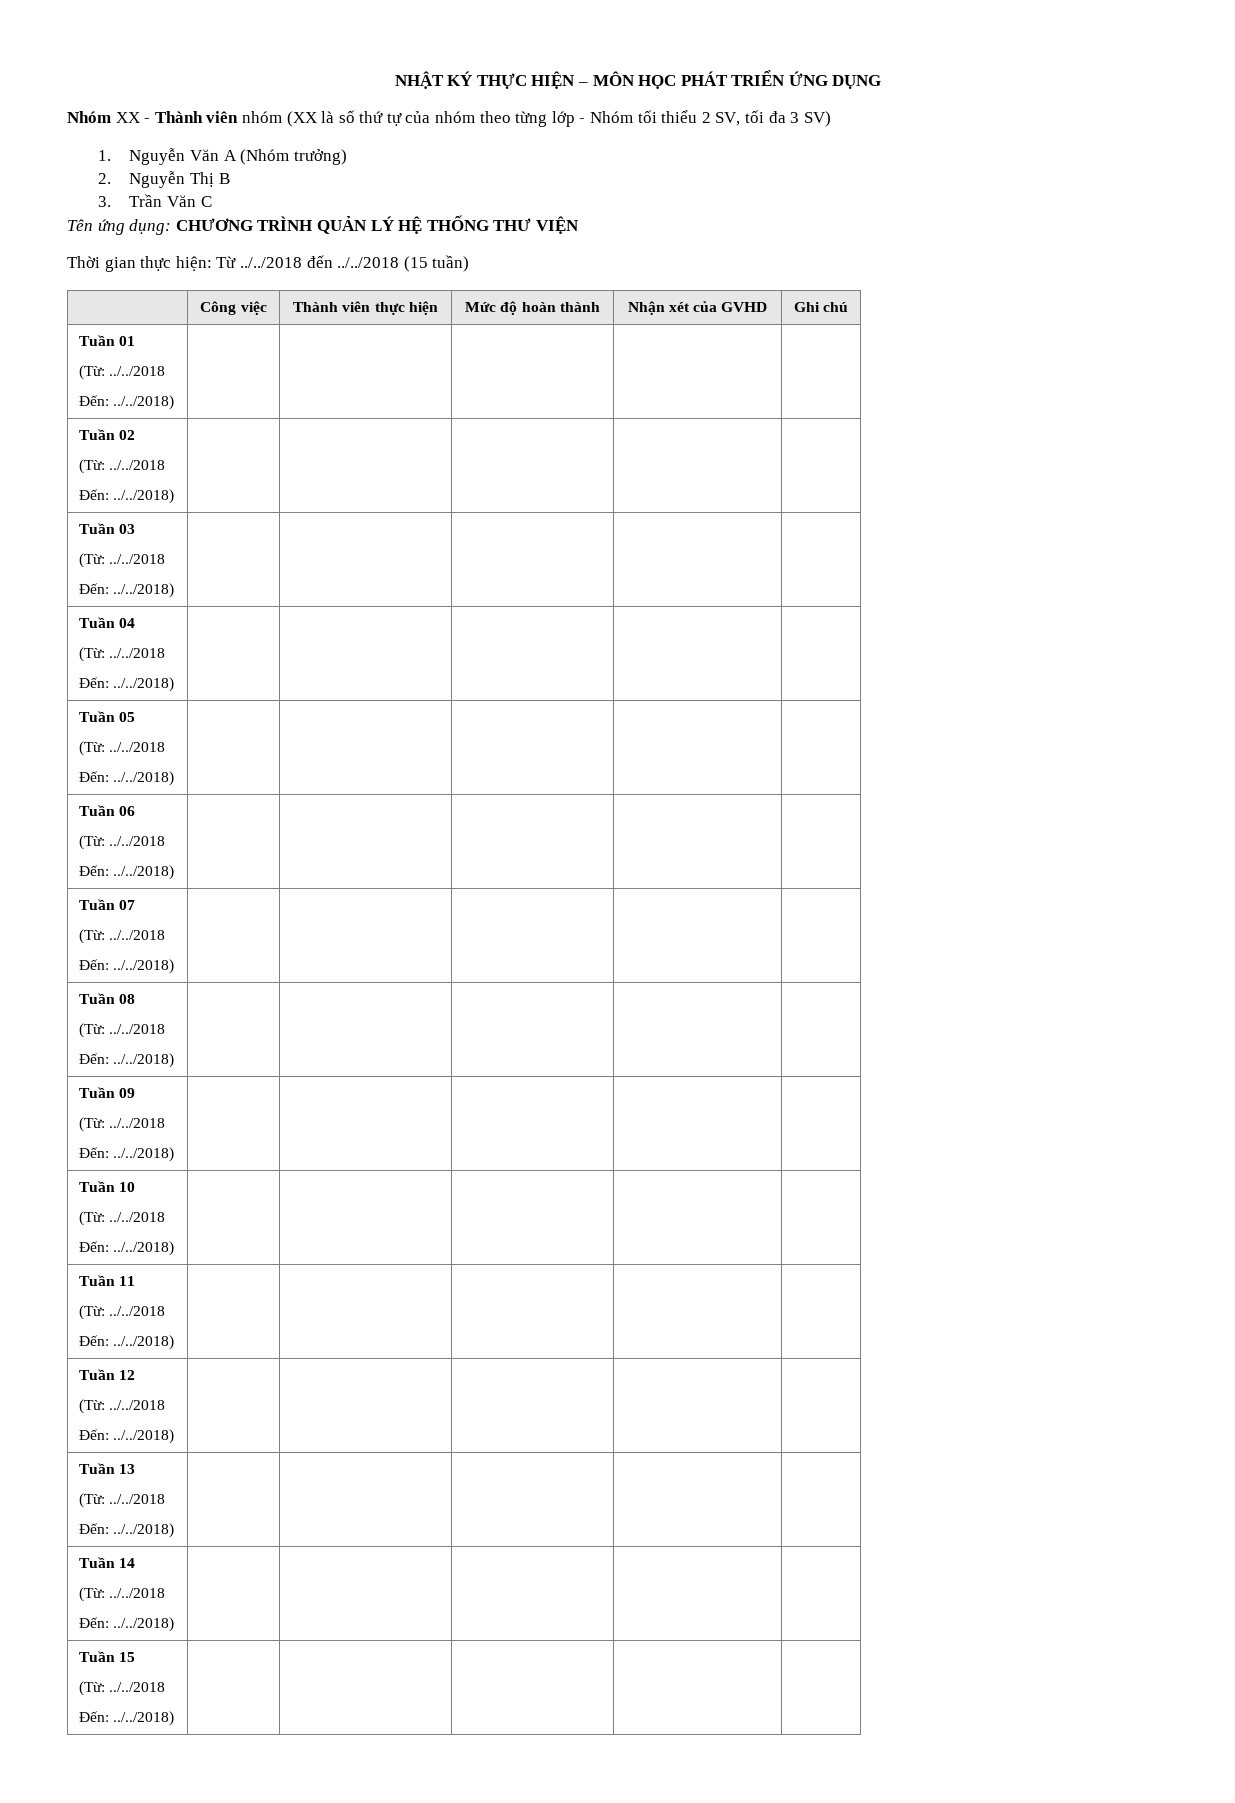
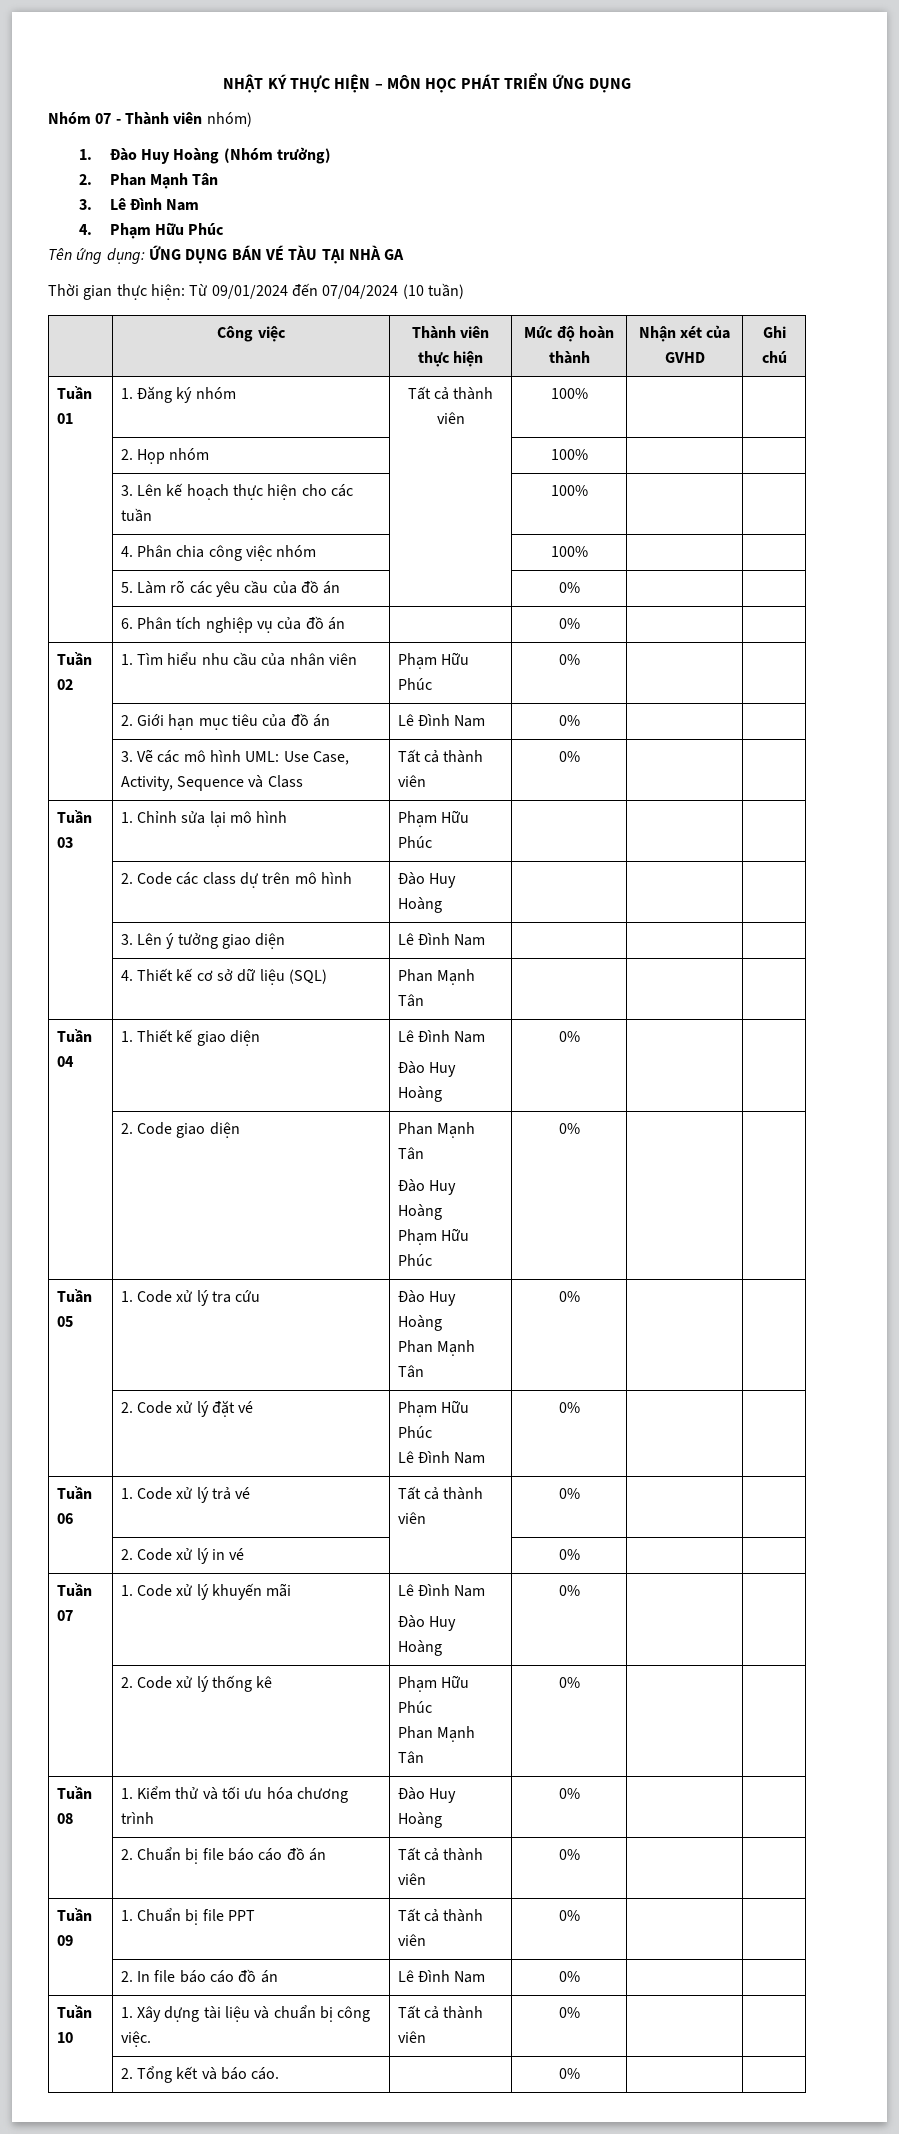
[115,112,140,123] XX -> [95,113,112,124] 07
[241,110,831,127] [98,148,347,165] [98,171,230,188] [98,194,212,207] [67,215,579,235] nhóm (XX là số thứ tự của nhóm theo từng lớp - Nhóm tối thiểu 2 SV, tối đa 3 SV) // 1. Nguyễn Văn A (Nhóm trưởng) // 2. Nguyễn Thị B // 3. Trần Văn C // Tên ứng dụng: CHƯƠNG TRÌNH QUẢN LÝ HỆ THỐNG THƯ VIỆN -> [206,112,252,127] [78,147,331,164] [78,173,219,189] [78,198,200,211] [78,223,225,239] [48,245,405,264] nhóm) // 1. Đào Huy Hoàng (Nhóm trưởng) // 2. Phan Mạnh Tân // 3. Lê Đình Nam // 4. Phạm Hữu Phúc // Tên ứng dụng: ỨNG DỤNG BÁN VÉ TÀU TẠI NHÀ GA
[239,255,428,272] ../../2018 đến ../../2018 (15 -> [211,283,424,299] 09/01/2024 đến 07/04/2024 (10
[78,365,165,380] [78,395,174,410] [78,429,135,440] [78,459,165,474] [78,489,174,504] [78,523,135,534] [78,553,165,568] [78,583,174,598] [78,617,135,628] [78,647,165,662] [78,677,174,692] [78,711,135,722] [78,741,165,756] [78,771,174,786] [78,805,135,816] [78,835,165,850] [78,865,174,880] [78,899,135,910] [78,929,165,944] [78,959,174,974] [78,993,135,1004] [78,1023,165,1038] [78,1053,174,1068] [78,1087,135,1098] [78,1117,165,1132] [78,1147,174,1162] [78,1181,135,1192] [78,1211,165,1226] [78,1241,174,1256] [78,1275,135,1286] [78,1305,165,1320] [78,1335,174,1350] [78,1369,135,1380] [78,1399,165,1414] [78,1429,174,1444] [78,1463,135,1474] [78,1493,165,1508] [78,1523,174,1538] [78,1557,135,1568] [78,1587,165,1602] [78,1617,174,1632] [78,1651,135,1662] [78,1681,165,1696] [78,1711,174,1726] // (Từ: ../../2018 // Đến: ../../2018) | | | | | // Tuần 02 // (Từ: ../../2018 // Đến: ../../2018) | | | | | // Tuần 03 // (Từ: ../../2018 // Đến: ../../2018) | | | | | // Tuần 04 // (Từ: ../../2018 // Đến: ../../2018) | | | | | // Tuần 05 // (Từ: ../../2018 // Đến: ../../2018) | | | | | // Tuần 06 // (Từ: ../../2018 // Đến: ../../2018) | | | | | // Tuần 07 // (Từ: ../../2018 // Đến: ../../2018) | | | | | // Tuần 08 // (Từ: ../../2018 // Đến: ../../2018) | | | | | // Tuần 09 // (Từ: ../../2018 // Đến: ../../2018) | | | | | // Tuần 10 // (Từ: ../../2018 // Đến: ../../2018) | | | | | // Tuần 11 // (Từ: ../../2018 // Đến: ../../2018) | | | | | // Tuần 12 // (Từ: ../../2018 // Đến: ../../2018) | | | | | // Tuần 13 // (Từ: ../../2018 // Đến: ../../2018) | | | | | // Tuần 14 // (Từ: ../../2018 // Đến: ../../2018) | | | | | // Tuần 15 // (Từ: ../../2018 // Đến: ../../2018) | | | -> [120,386,236,403] [407,386,494,400] [436,412,465,424] [550,388,588,399] [120,448,210,464] [550,449,588,460] [120,483,354,500] [120,508,152,522] [550,485,588,496] [120,545,317,561] [550,546,588,557] [120,580,341,597] [558,582,580,593] [120,616,346,633] [558,618,580,629] [56,652,92,666] [56,679,73,690] [120,652,358,666] [397,652,470,669] [397,678,432,690] [558,654,580,665] [120,713,331,730] [397,714,486,727] [558,715,580,726] [120,749,350,765] [120,775,303,791] [397,749,484,763] [397,775,426,787] [558,751,580,762] [56,810,92,824] [56,837,73,848] [120,811,288,827] [397,810,470,827] [397,836,432,848] [120,872,353,888] [397,872,457,888] [397,897,442,913] [120,933,286,949] [397,933,486,946] [120,968,328,985] [397,969,476,985] [397,994,424,1007] [56,1029,92,1043] [56,1056,74,1067] [120,1029,261,1046] [397,1030,486,1043] [397,1061,457,1077] [397,1086,442,1102] [558,1031,580,1042] [120,1122,240,1138] [397,1122,476,1138] [397,1147,424,1160] [397,1179,457,1195] [397,1204,442,1220] [397,1228,470,1245] [397,1254,432,1266] [558,1123,580,1134] [56,1289,92,1303] [56,1316,73,1327] [120,1290,261,1306] [397,1290,457,1306] [397,1315,442,1331] [397,1340,476,1356] [397,1365,424,1378] [558,1291,580,1302] [120,1400,254,1417] [397,1400,470,1417] [397,1426,432,1438] [397,1451,486,1464] [558,1402,580,1413] [56,1486,92,1500] [56,1513,73,1524] [120,1487,251,1503] [397,1486,484,1500] [397,1512,426,1524] [558,1488,580,1499] [120,1548,245,1564] [558,1549,580,1560] [56,1583,92,1597] [56,1610,73,1621] [120,1583,292,1600] [397,1584,486,1597] [397,1615,457,1631] [397,1640,442,1656] [558,1585,580,1596] [120,1675,273,1692] [397,1675,470,1692] [397,1701,432,1713] [397,1726,476,1742] [397,1751,424,1764] [558,1677,580,1688] [56,1786,92,1800] [56,1813,73,1824] [120,1786,349,1803] [120,1812,154,1824] [397,1787,457,1803] [397,1812,442,1828] [558,1788,580,1799] [120,1847,327,1864] [397,1847,484,1861] [397,1873,426,1885] [558,1849,580,1860] [56,1908,92,1922] [56,1935,73,1946] [120,1908,256,1925] [397,1908,484,1922] [397,1934,426,1946] [558,1910,580,1921] [120,1969,278,1983] [397,1970,486,1983] [558,1971,580,1982] [56,2005,92,2019] [56,2032,73,2043] [120,2005,371,2022] [120,2031,151,2047] [397,2005,484,2019] [397,2031,426,2043] [558,2007,580,2018] [120,2066,280,2083] [558,2068,580,2079] | 1. Đăng ký nhóm | Tất cả thành viên | 100% | | // | 2. Họp nhóm | | 100% | | // | 3. Lên kế hoạch thực hiện cho các tuần | | 100% | | // | 4. Phân chia công việc nhóm | | 100% | | // | 5. Làm rõ các yêu cầu của đồ án | | 0% | | // | 6. Phân tích nghiệp vụ của đồ án | | 0% | | // Tuần 02 | 1. Tìm hiểu nhu cầu của nhân viên | Phạm Hữu Phúc | 0% | | // | 2. Giới hạn mục tiêu của đồ án | Lê Đình Nam | 0% | | // | 3. Vẽ các mô hình UML: Use Case, Activity, Sequence và Class | Tất cả thành viên | 0% | | // Tuần 03 | 1. Chỉnh sửa lại mô hình | Phạm Hữu Phúc | | | // | 2. Code các class dự trên mô hình | Đào Huy Hoàng | | | // | 3. Lên ý tưởng giao diện | Lê Đình Nam | | | // | 4. Thiết kế cơ sở dữ liệu (SQL) | Phan Mạnh Tân | | | // Tuần 04 | 1. Thiết kế giao diện | Lê Đình Nam // Đào Huy Hoàng | 0% | | // | 2. Code giao diện | Phan Mạnh Tân // Đào Huy Hoàng // Phạm Hữu Phúc | 0% | | // Tuần 05 | 1. Code xử lý tra cứu | Đào Huy Hoàng // Phan Mạnh Tân | 0% | | // | 2. Code xử lý đặt vé | Phạm Hữu Phúc // Lê Đình Nam | 0% | | // Tuần 06 | 1. Code xử lý trả vé | Tất cả thành viên | 0% | | // | 2. Code xử lý in vé | | 0% | | // Tuần 07 | 1. Code xử lý khuyến mãi | Lê Đình Nam // Đào Huy Hoàng | 0% | | // | 2. Code xử lý thống kê | Phạm Hữu Phúc // Phan Mạnh Tân | 0% | | // Tuần 08 | 1. Kiểm thử và tối ưu hóa chương trình | Đào Huy Hoàng | 0% | | // | 2. Chuẩn bị file báo cáo đồ án | Tất cả thành viên | 0% | | // Tuần 09 | 1. Chuẩn bị file PPT | Tất cả thành viên | 0% | | // | 2. In file báo cáo đồ án | Lê Đình Nam | 0% | | // Tuần 10 | 1. Xây dựng tài liệu và chuẩn bị công việc. | Tất cả thành viên | 0% | | // | 2. Tổng kết và báo cáo. | | 0%

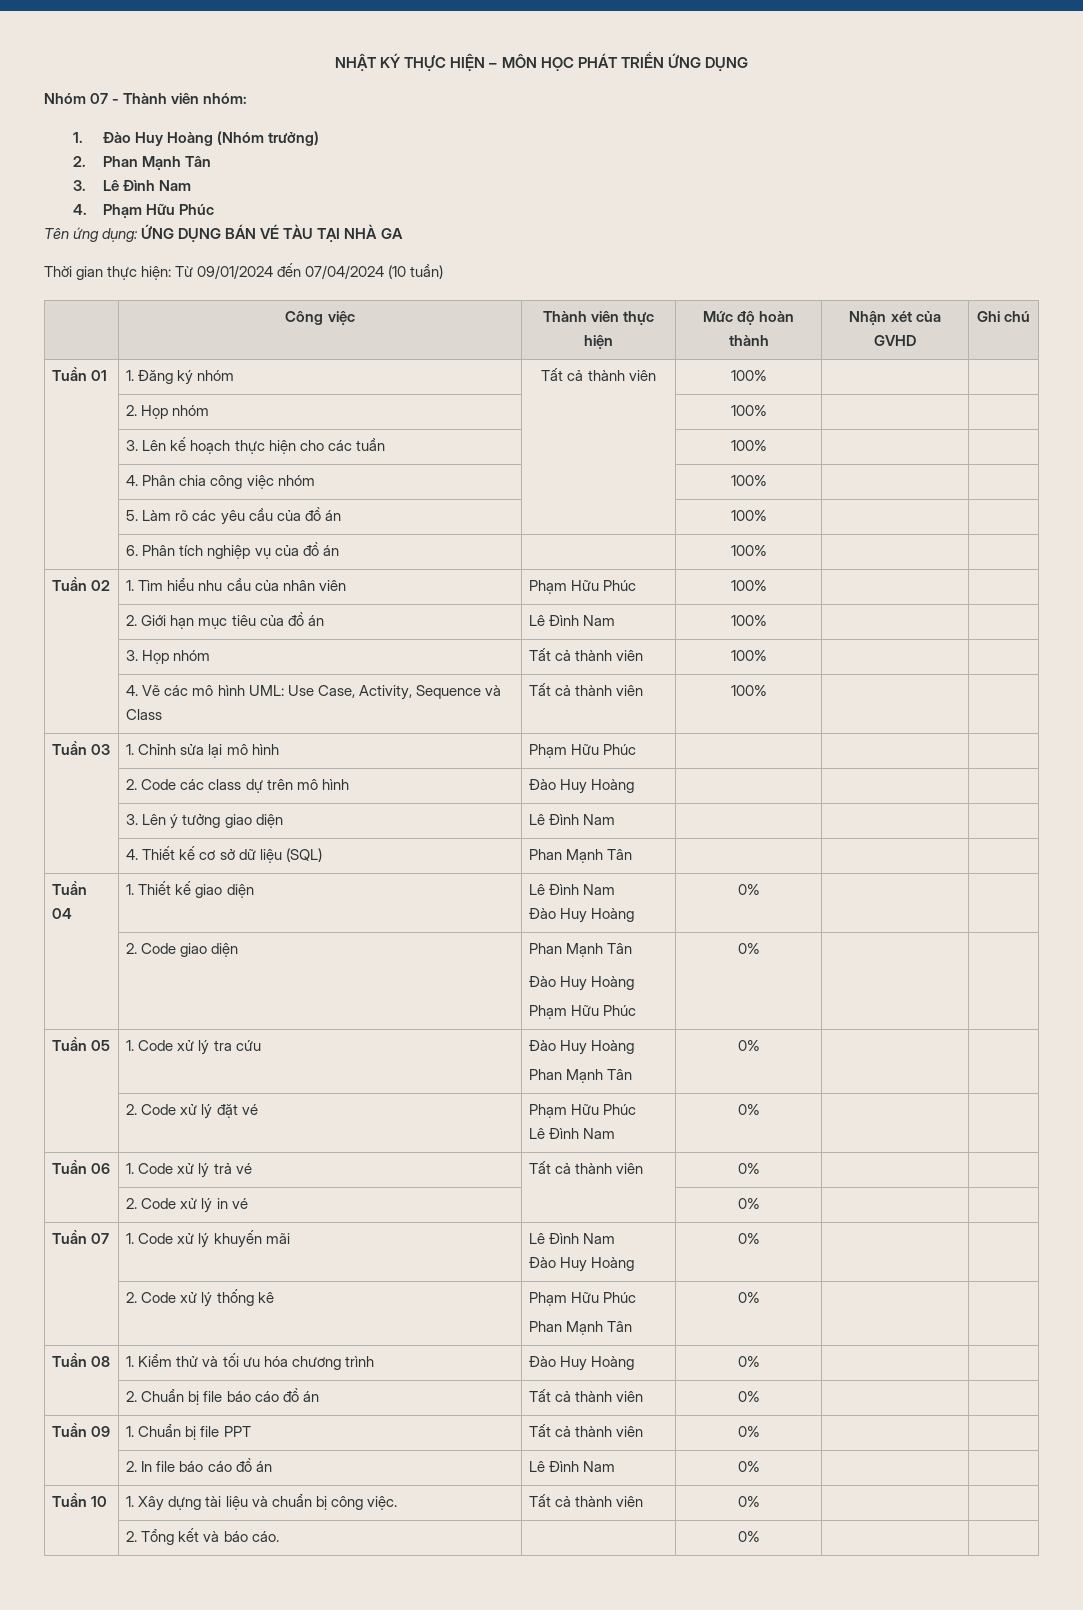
[206,112,252,127] nhóm) -> [203,93,248,104] nhóm:
[558,582,580,593] 0% -> [730,510,767,521] 100%
[558,618,580,629] 0% -> [730,545,767,556] 100%
[558,654,580,665] 0% -> [730,580,767,591] 100%
[558,715,580,726] [120,751,133,762] 0% | | // | 3. -> [730,615,767,626] [126,650,211,664] [529,648,644,661] [730,650,767,661] [126,685,139,696] 100% | | // | 3. Họp nhóm | Tất cả thành viên | 100% | | // | 4.
[558,751,580,762] 0% -> [730,685,767,696] 100%

